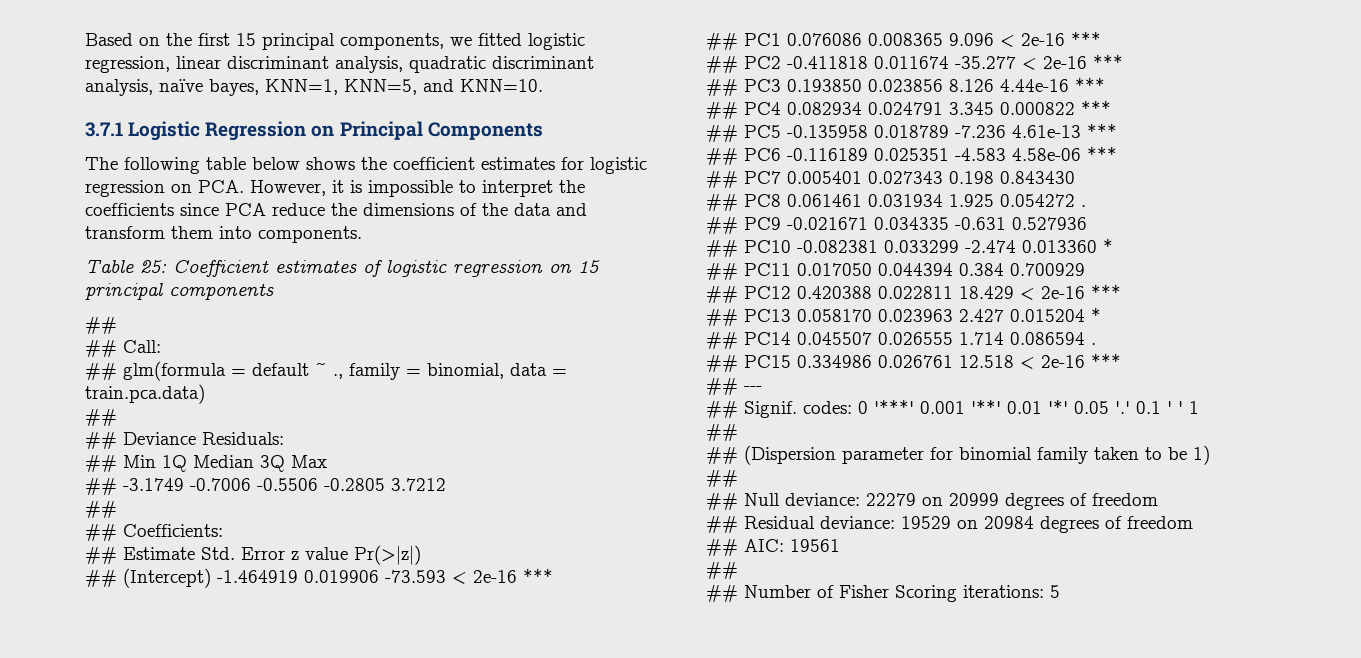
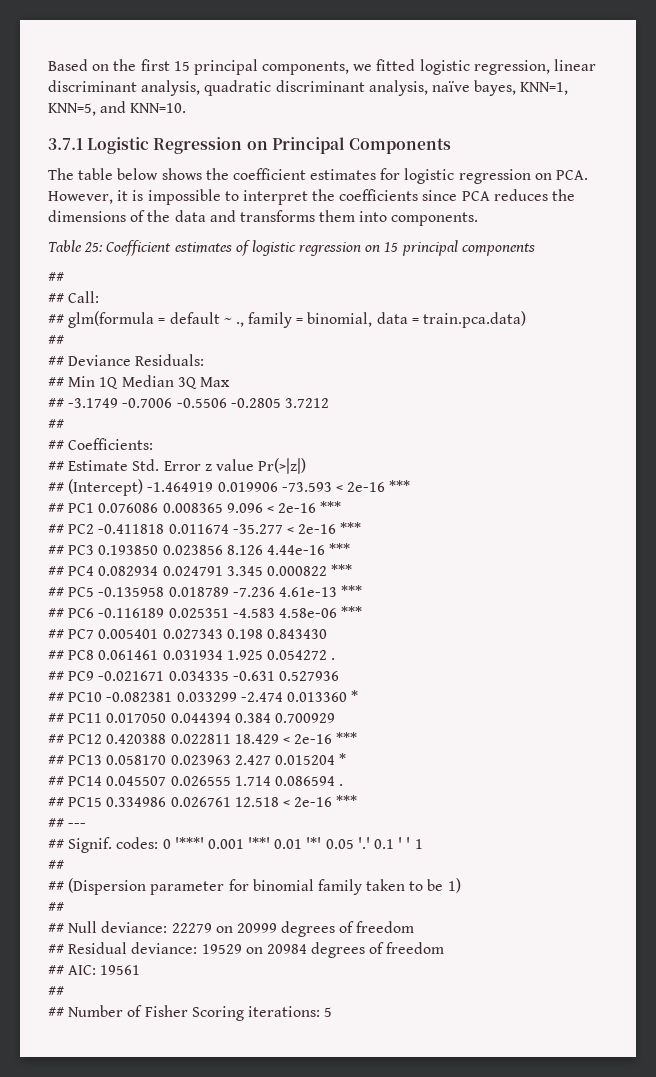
[124,157,200,174] following -> (74, 174) none
[272,203,325,216] reduce -> [493,189,548,201] reduces
[85,226,165,239] transform -> [239,210,315,222] transforms

